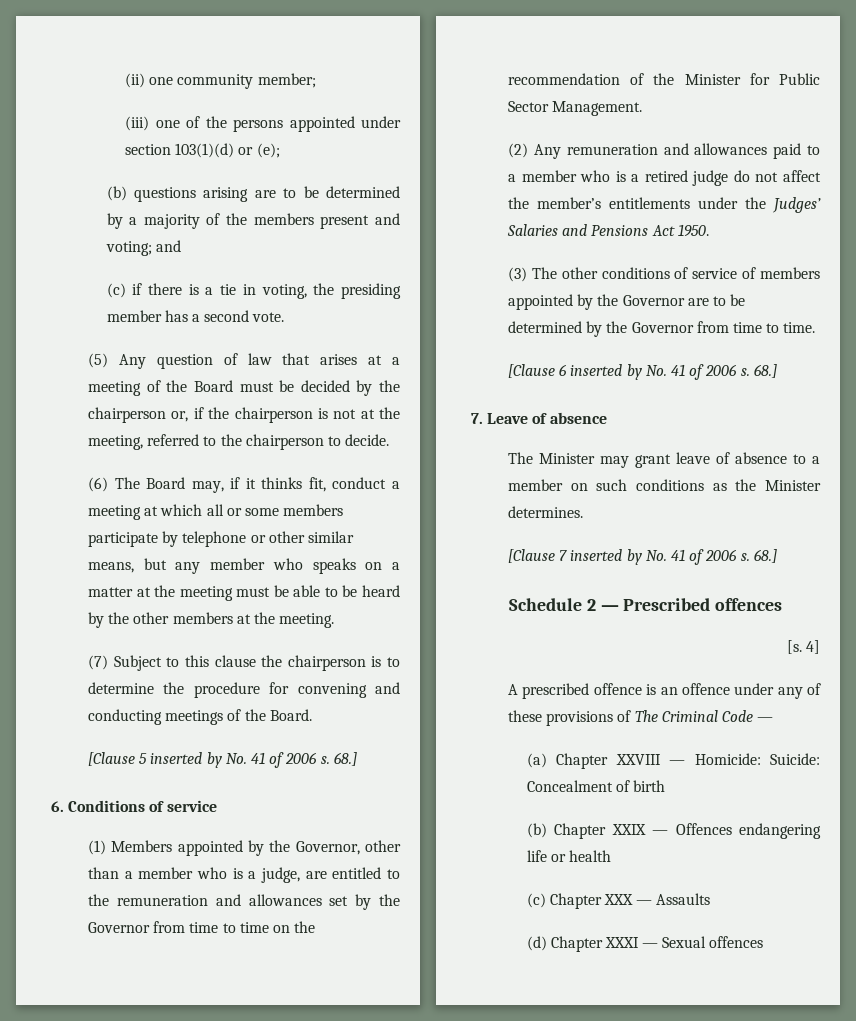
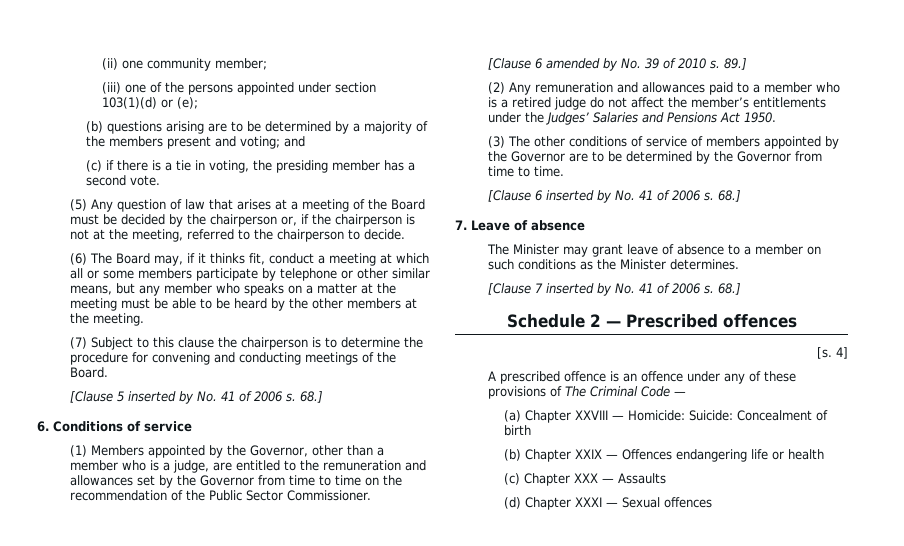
[684,73,820,85] [508,101,643,116] Minister for Public Sector Management. -> [208,490,372,501] [487,58,747,71] Public Sector Commissioner. // [Clause 6 amended by No. 39 of 2010 s. 89.]

